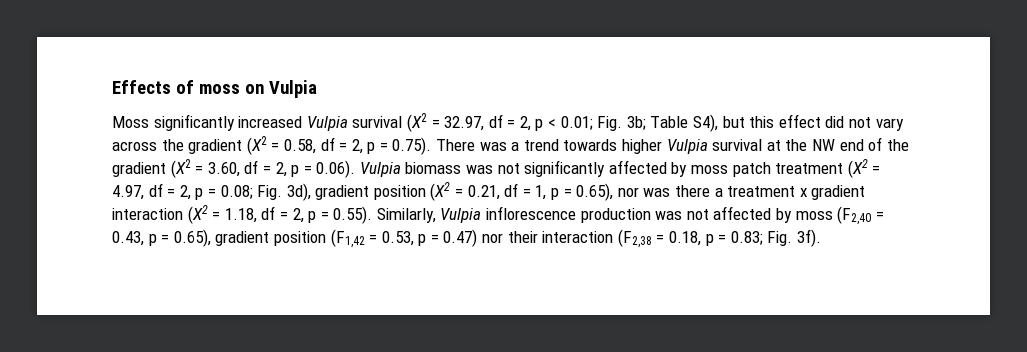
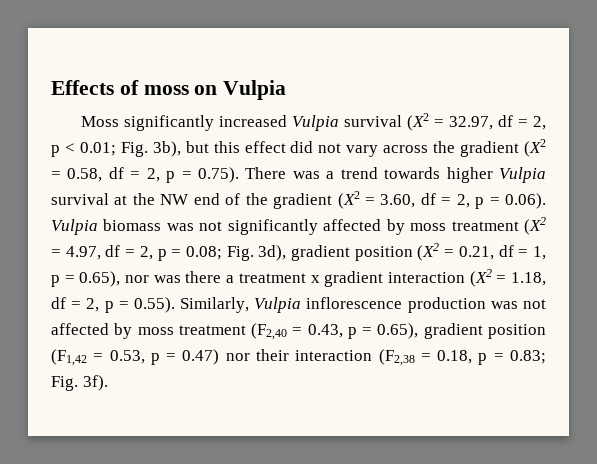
[626,114,719,132] 3b; Table S4), -> [152,141,181,157] 3b),
[732,162,771,177] patch -> (447, 227) none
(833, 215) none -> [178,325,246,335] treatment

